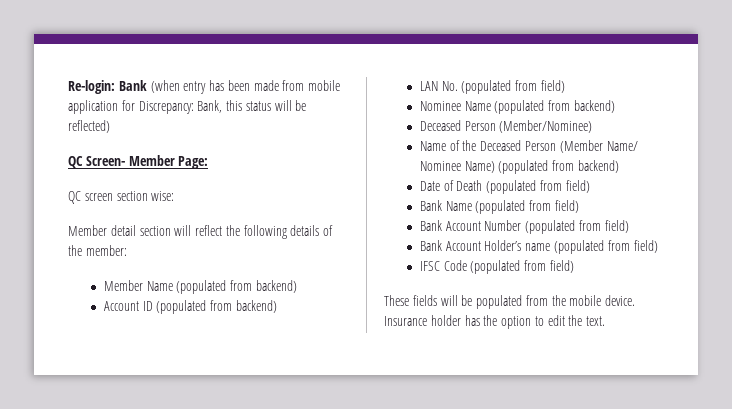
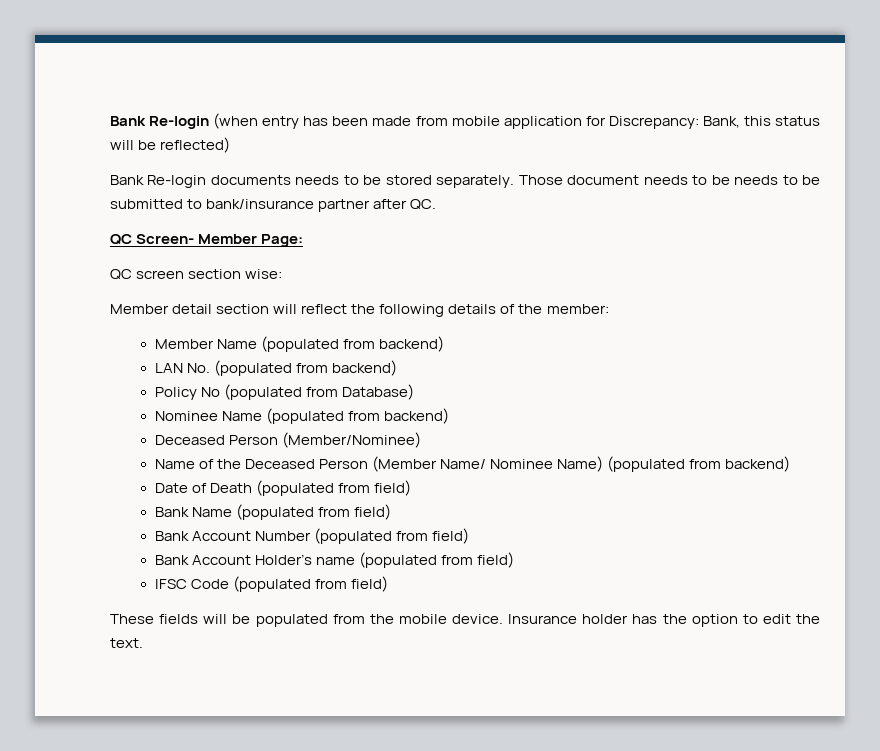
[68,80,147,94] Re-login: Bank -> [110,116,210,129] Bank Re-login
(110, 126) none -> [110,175,821,188] [110,199,437,212] // Bank Re-login documents needs to be stored separately. Those document needs to be needs to be submitted to bank/insurance partner after QC.
[103,300,277,314] [419,80,565,94] Account ID (populated from backend) // LAN No. (populated from field) -> [154,360,397,376] [154,384,414,400] LAN No. (populated from backend) // Policy No (populated from Database)

